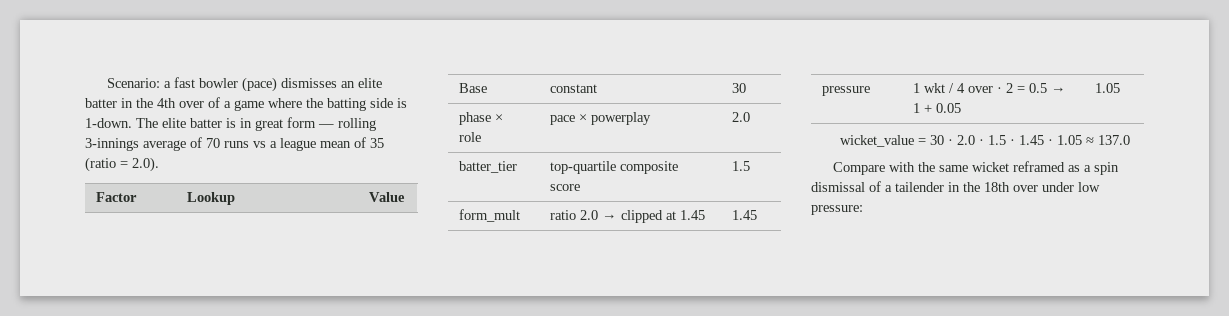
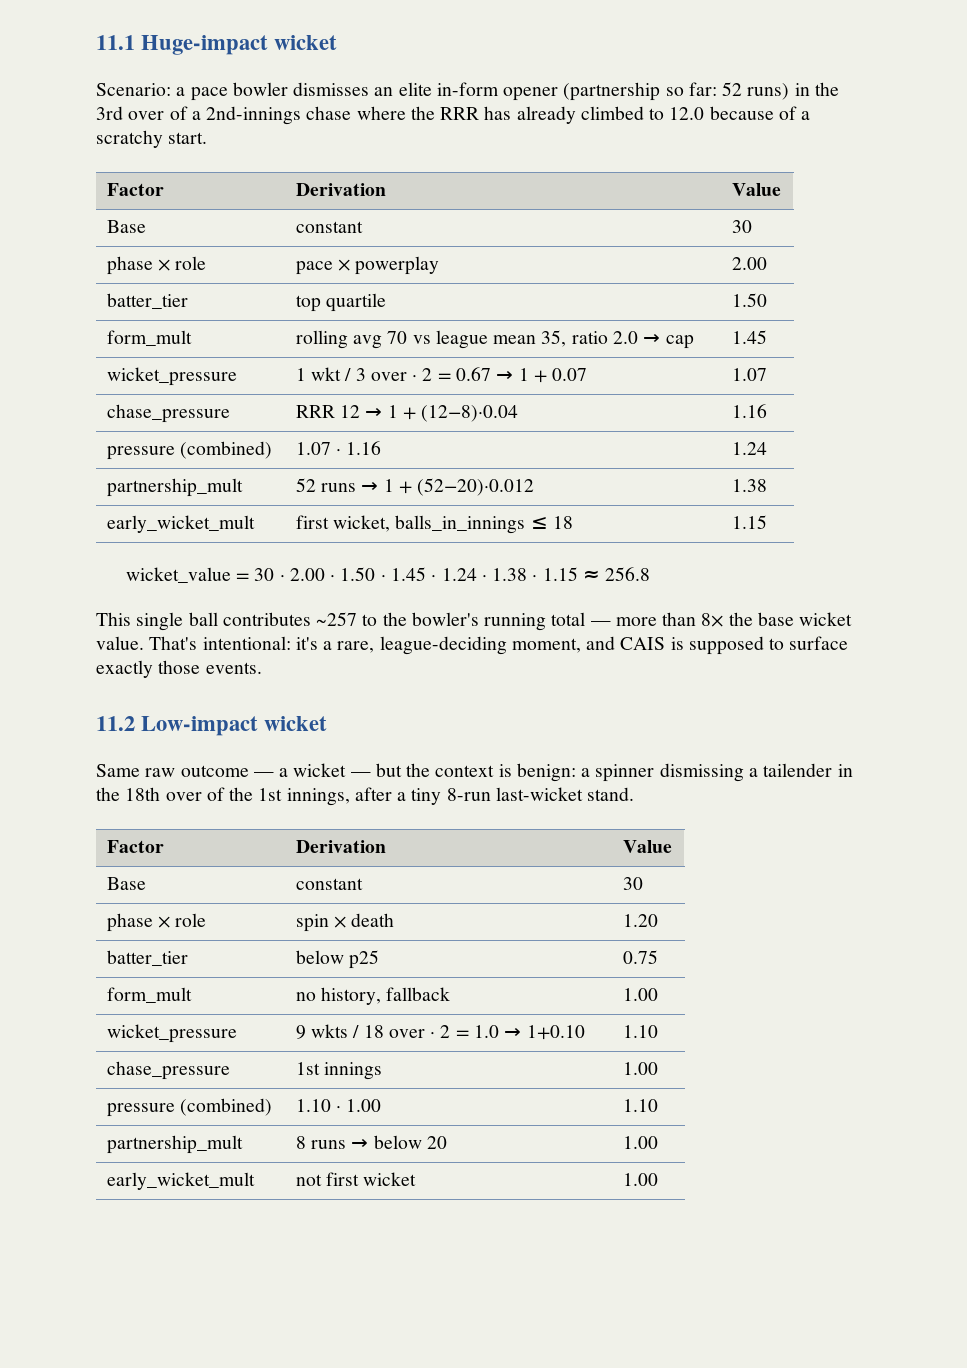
[107,77,383,92] [85,98,176,108] Scenario: a fast bowler (pace) dismisses an elite batter in the 4th -> [96,35,338,55] [96,82,839,101] [96,106,123,120] 11.1 Huge-impact wicket // Scenario: a pace bowler dismisses an elite in-form opener (partnership so far: 52 runs) in the 3rd
[234,98,407,111] [85,117,376,131] [85,137,384,151] [85,157,159,172] [96,192,138,202] [187,192,236,205] game where the batting side is 1-down. The elite batter is in great form — rolling 3-innings average of 70 runs vs a league mean of 35 (ratio = 2.0). // Factor | Lookup -> [206,106,811,125] [96,130,208,148] [106,183,164,196] [295,183,386,196] 2nd-innings chase where the RRR has already climbed to 12.0 because of a scratchy start. // Factor | Derivation
[732,112,751,122] [459,161,518,173] [550,161,679,174] [550,184,581,191] [732,161,751,171] [459,209,521,222] [550,210,706,223] 2.0 // batter_tier | top-quartile composite score | 1.5 // form_mult | ratio 2.0 → clipped at 1.45 -> [731,257,767,270] [106,293,188,309] [295,293,387,312] [731,293,767,307] [106,330,192,346] [295,330,694,349] 2.00 // batter_tier | top quartile | 1.50 // form_mult | rolling avg 70 vs league mean 35, ratio 2.0 → cap
[822,86,871,96] pressure -> [106,367,237,386] wicket_pressure
[957,83,1067,93] [913,103,962,113] [1095,83,1121,93] [839,135,1130,147] [833,161,1120,175] [811,181,881,192] 4 over · 2 = 0.5 → 1 + 0.05 | 1.05 // wicket_value = 30 · 2.0 · 1.5 · 1.45 · 1.05 ≈ 137.0 // Compare with the same wicket reframed as a spin dismissal of -> [355,367,588,383] [731,368,767,381] [106,404,230,423] [295,405,519,422] [731,404,767,418] [106,441,273,460] [295,441,382,455] [731,442,767,455] [106,478,243,497] [295,478,535,496] [731,479,767,492] [106,515,255,533] [295,515,573,534] [731,515,767,529] [125,567,651,583] [96,612,853,631] [96,636,849,655] [96,660,262,678] [96,716,328,736] [96,763,744,782] 3 over · 2 = 0.67 → 1 + 0.07 | 1.07 // chase_pressure | RRR 12 → 1 + (12−8)·0.04 | 1.16 // pressure (combined) | 1.07 · 1.16 | 1.24 // partnership_mult | 52 runs → 1 + (52−20)·0.012 | 1.38 // early_wicket_mult | first wicket, balls_in_innings ≤ 18 | 1.15 // wicket_value = 30 · 2.00 · 1.50 · 1.45 · 1.24 · 1.38 · 1.15 ≈ 256.8 // This single ball contributes ~257 to the bowler's running total — more than 8× the base wicket value. That's intentional: it's a rare, league-deciding moment, and CAIS is supposed to surface exactly those events. // 11.2 Low-impact wicket // Same raw outcome — a wicket — but the context is benign: a spinner dismissing
[1042,182,1100,192] [811,205,863,215] under low pressure: -> [206,787,635,806] [106,840,164,853] [295,840,386,853] [622,840,672,853] [106,877,146,890] [295,878,363,890] [622,877,643,890] [106,913,207,932] [295,913,395,932] [622,914,658,927] [106,950,188,966] [295,950,380,969] [622,950,658,964] [106,987,192,1003] [295,987,451,1005] [622,988,658,1001] [106,1024,237,1043] [295,1024,585,1040] [622,1025,658,1038] [106,1061,230,1080] [295,1062,383,1080] [622,1062,658,1075] [106,1098,273,1117] [295,1099,382,1112] [622,1099,658,1112] [106,1135,243,1154] [295,1135,447,1149] [622,1136,658,1149] [106,1172,255,1190] [295,1172,417,1186] [622,1173,658,1186] of the 1st innings, after a tiny 8-run last-wicket stand. // Factor | Derivation | Value // Base | constant | 30 // phase × role | spin × death | 1.20 // batter_tier | below p25 | 0.75 // form_mult | no history, fallback | 1.00 // wicket_pressure | 9 wkts / 18 over · 2 = 1.0 → 1+0.10 | 1.10 // chase_pressure | 1st innings | 1.00 // pressure (combined) | 1.10 · 1.00 | 1.10 // partnership_mult | 8 runs → below 20 | 1.00 // early_wicket_mult | not first wicket | 1.00

